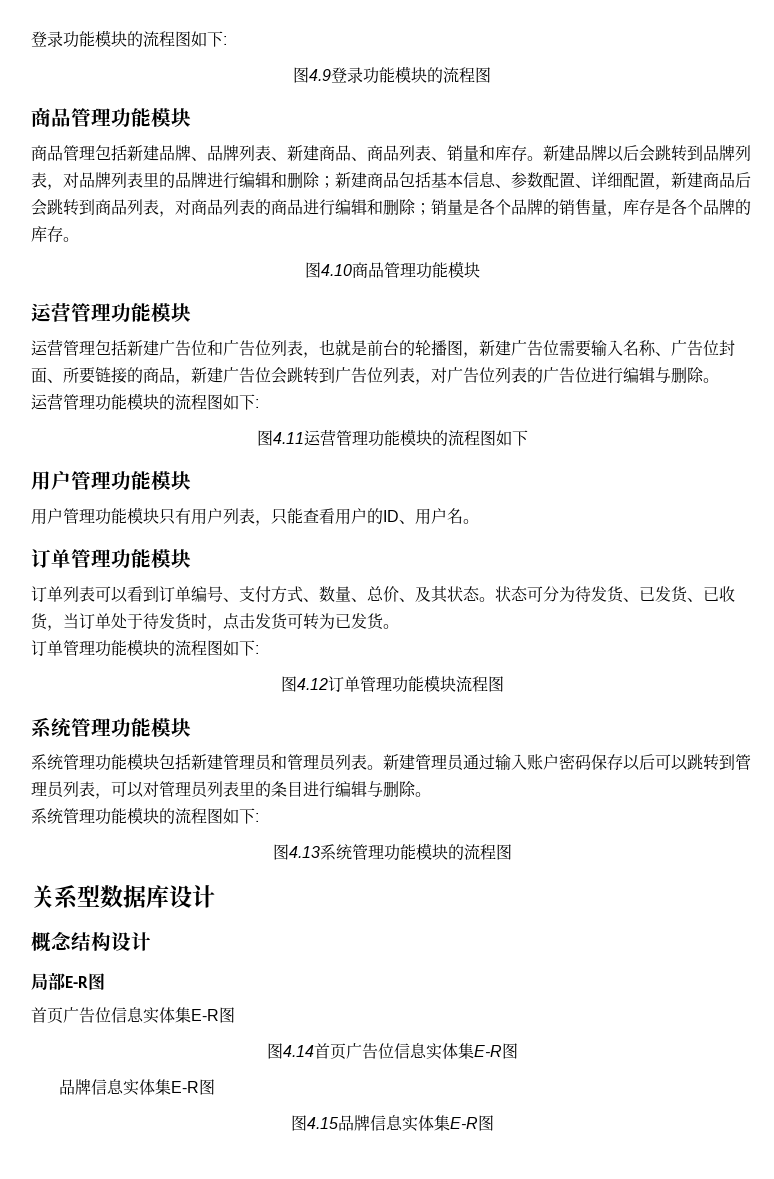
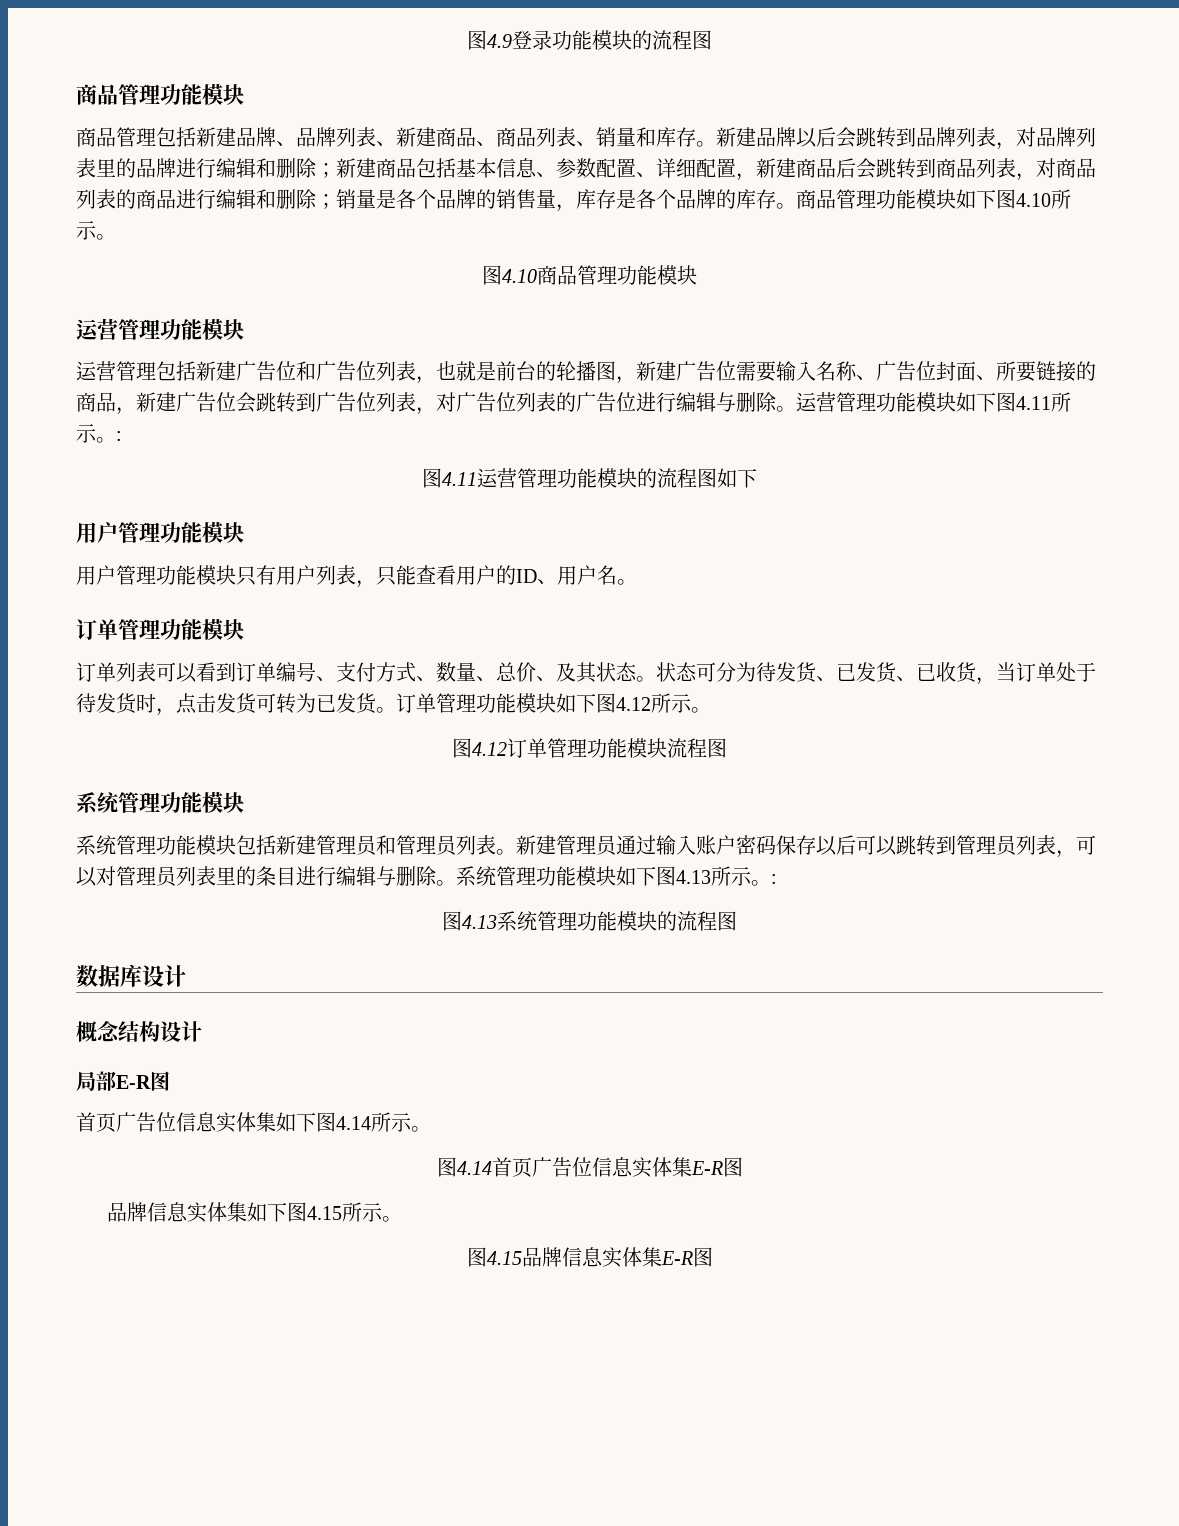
[31,30,227,48] 登录功能模块的流程图如下: // -> (467, 40) none
(79, 239) none -> [796,189,1071,209] [76,221,116,240] 商品管理功能模块如下图4.10所示。
[31,393,255,411] // 运营管理功能模块的流程图如下 -> [796,392,1071,412] [76,424,116,443] 运营管理功能模块如下图4.11所示。
[31,639,259,657] // 订单管理功能模块的流程图如下: -> [396,693,711,713] 订单管理功能模块如下图4.12所示。
[31,807,255,825] // 系统管理功能模块的流程图如下 -> [456,866,771,886] 系统管理功能模块如下图4.13所示。
[31,885,100,909] 关系型 -> (737, 921) none
[191,1007,235,1023] E-R图 -> [276,1112,431,1132] 如下图4.14所示。
[170,1079,215,1095] E-R图 -> [246,1202,402,1222] 如下图4.15所示。

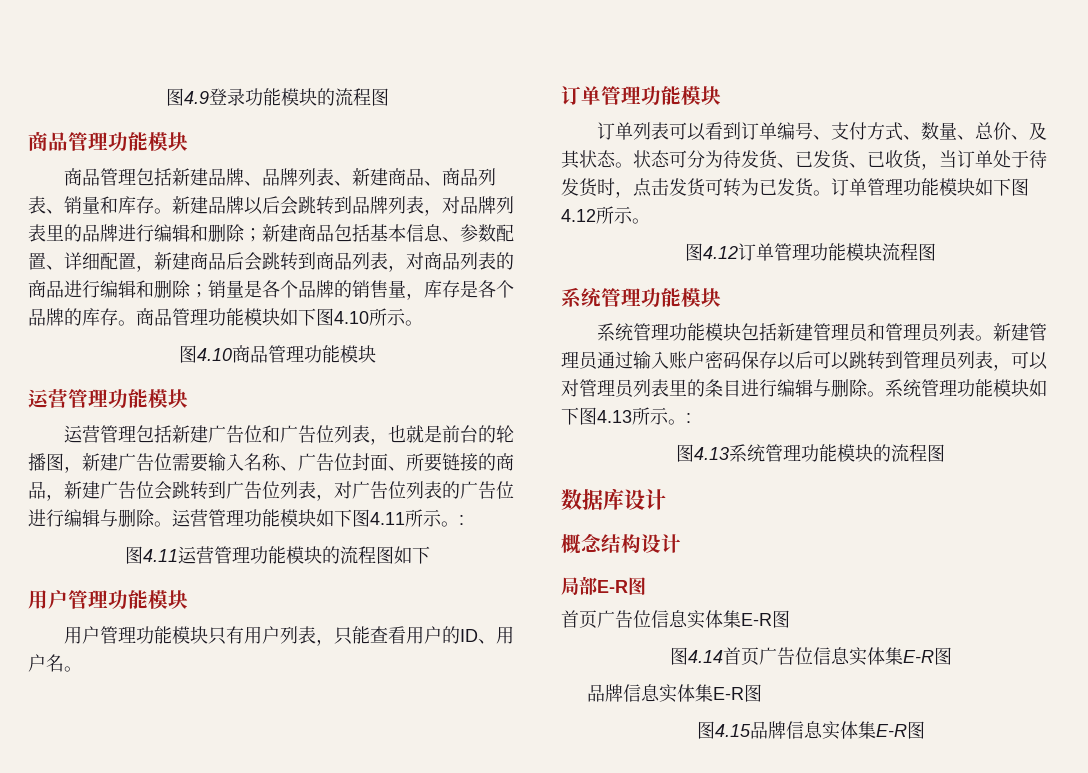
[276,1112,431,1132] 如下图4.14所示。 -> [741,610,790,628] E-R图
[246,1202,402,1222] 如下图4.15所示。 -> [713,684,763,702] E-R图

